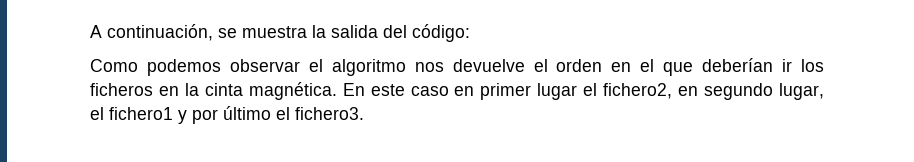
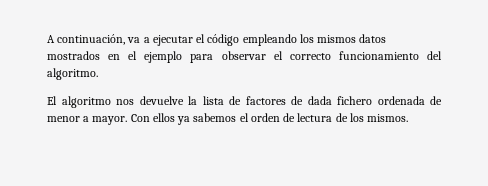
[218,24,470,42] [90,58,825,76] [90,82,824,100] [90,106,364,124] se muestra la salida del código: // Como podemos observar el algoritmo nos devuelve el orden en el que deberían ir los ficheros en la cinta magnética. En este caso en primer lugar el fichero2, en segundo lugar, el fichero1 y por último el fichero3. -> [127,34,387,46] [47,51,442,63] [47,68,98,80] [47,96,442,108] [47,113,409,125] va a ejecutar el código empleando los mismos datos mostrados en el ejemplo para observar el correcto funcionamiento del algoritmo. // El algoritmo nos devuelve la lista de factores de dada fichero ordenada de menor a mayor. Con ellos ya sabemos el orden de lectura de los mismos.

